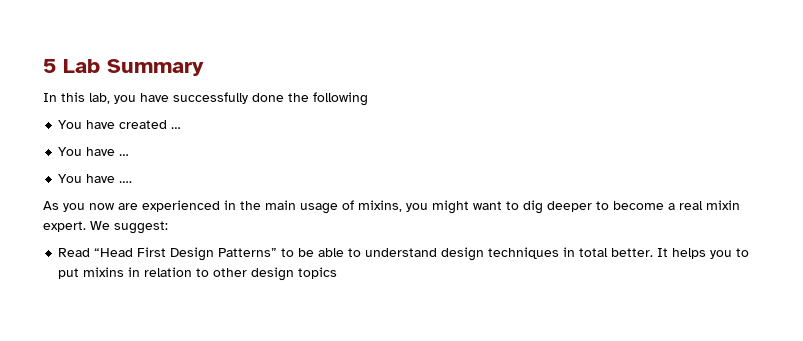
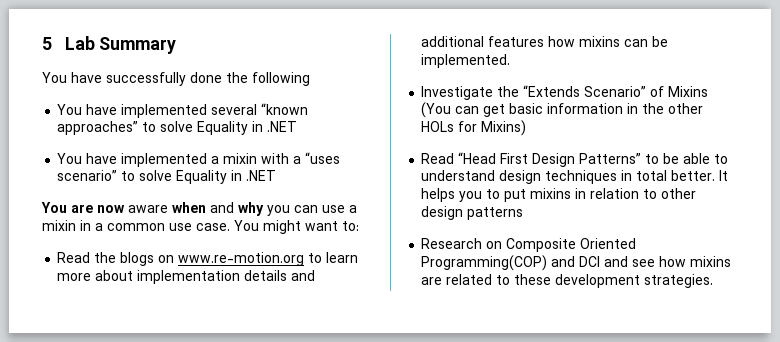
[43,92,136,104] In this lab, you -> [42,72,67,83] You
[119,120,182,129] [58,147,130,156] [58,174,133,183] [43,200,740,214] [43,221,168,234] created … // You have … // You have …. // As you now are experienced in the main usage of mixins, you might want to dig deeper to become a real mixin expert. We suggest: -> [121,103,309,118] [57,121,298,135] [57,152,341,167] [57,170,277,184] [41,202,357,216] [42,220,359,234] [57,252,359,266] [57,270,316,284] [421,36,669,47] [421,54,511,68] [421,85,709,100] [421,102,704,118] [421,120,527,136] implemented several “known approaches” to solve Equality in .NET // You have implemented a mixin with a “uses scenario” to solve Equality in .NET // You are now aware when and why you can use a mixin in a common use case. You might want to: // Read the blogs on www.re-motion.org to learn more about implementation details and additional features how mixins can be implemented. // Investigate the “Extends Scenario” of Mixins (You can get basic information in the other HOLs for Mixins)
[298,267,338,279] topics -> [467,207,524,220] [421,238,637,252] [421,255,732,271] [421,274,714,288] patterns // Research on Composite Oriented Programming(COP) and DCI and see how mixins are related to these development strategies.

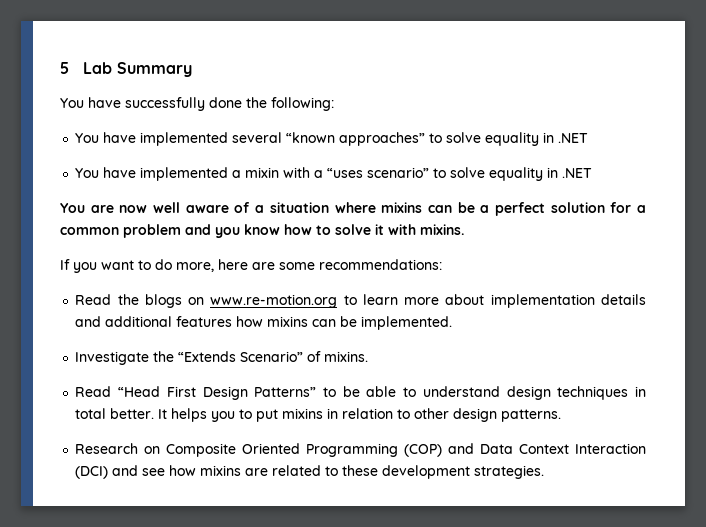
[252,72,310,86] following -> [271,97,334,111] following:
[197,121,249,135] Equality -> [485,132,540,146] equality
[176,170,228,184] Equality -> [489,167,544,181] equality
[128,202,357,216] [42,220,359,234] aware when and why you can use a mixin in a common use case. You might want to: -> [153,202,646,216] [60,224,464,238] [60,259,442,273] well aware of a situation where mixins can be a perfect solution for a common problem and you know how to solve it with mixins. // If you want to do more, here are some recommendations:
[668,86,709,97] [421,102,704,118] [421,120,527,136] Mixins (You can get basic information in the other HOLs for Mixins) -> [324,351,369,362] mixins.
[467,207,524,220] patterns -> [501,409,562,422] patterns.
[421,255,601,271] Programming(COP) and DCI -> [306,443,647,457] [75,466,109,479] Programming (COP) and Data Context Interaction (DCI)

